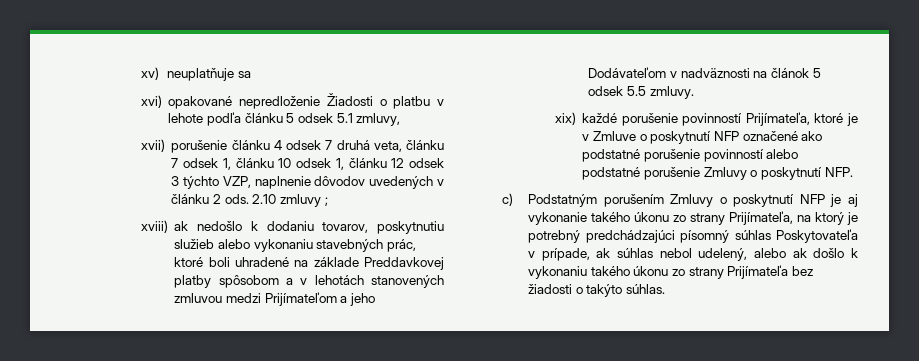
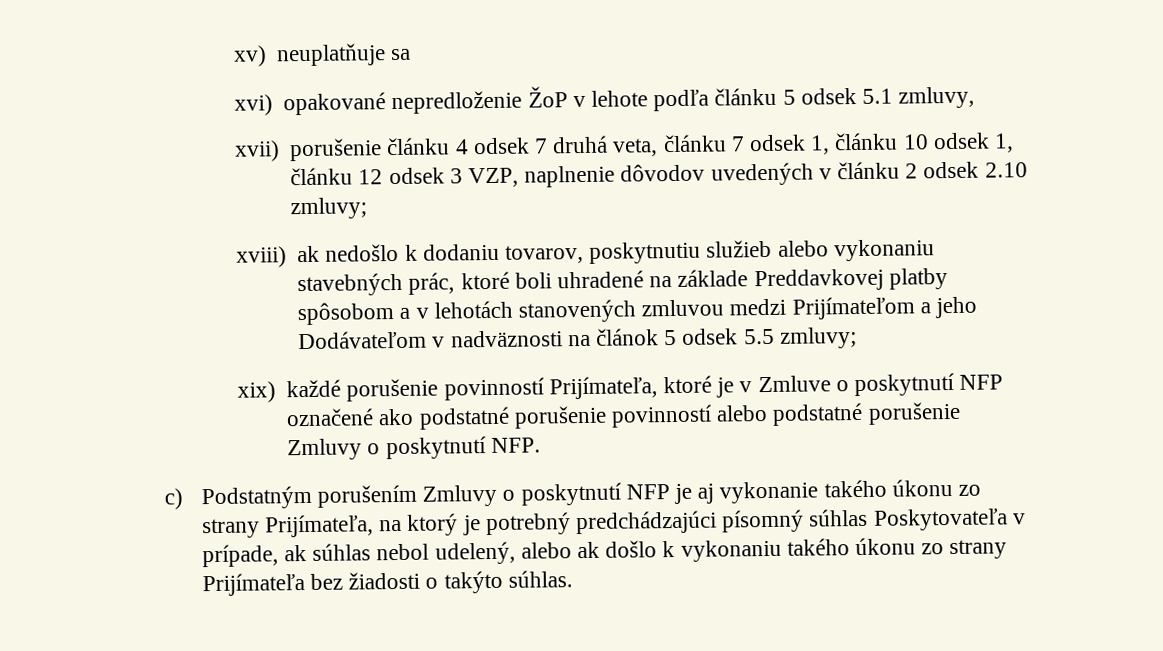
[326,93,431,109] Žiadosti o platbu -> [527,86,568,108] ŽoP
[183,176,220,189] týchto -> (463, 176) none
[224,194,328,207] ods. 2.10 zmluvy ; -> [923,161,1028,179] [290,197,368,220] odsek 2.10 zmluvy;
[649,86,694,99] zmluvy. -> [779,327,857,349] zmluvy;

